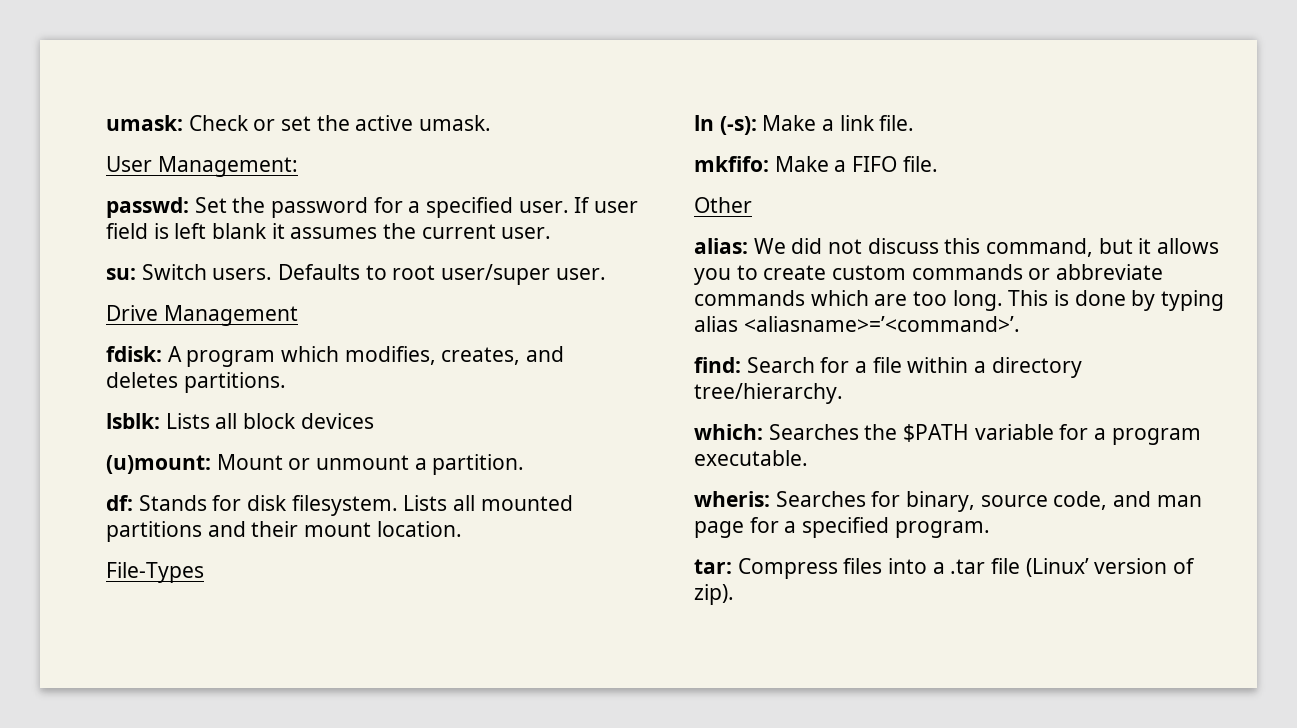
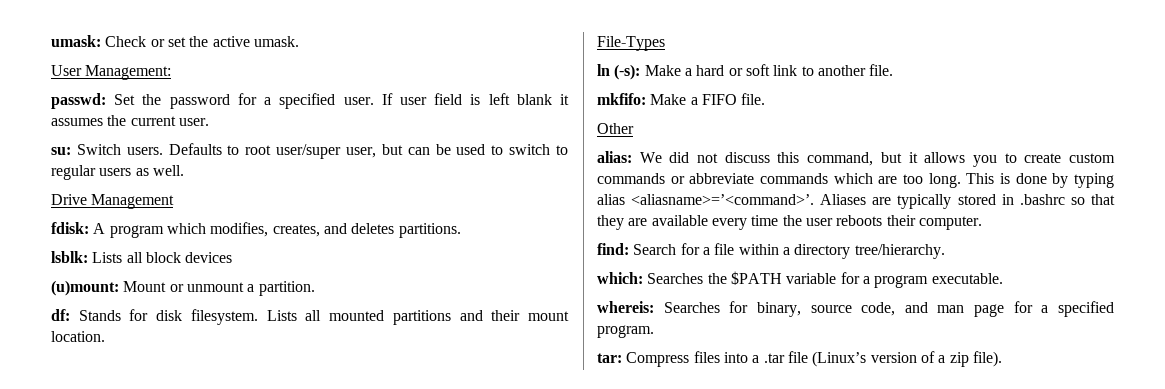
[555,268,606,280] user. -> [346,144,568,158] [51,165,184,180] user, but can be used to switch to regular users as well.
[839,115,875,131] link -> [696,64,866,76] hard or soft link to another
(1020, 324) none -> [820,194,1115,209] [597,215,982,230] Aliases are typically stored in .bashrc so that they are available every time the user reboots their computer.
[694,491,770,507] wheris: -> [597,301,654,313] whereis:
[1025,558,1089,577] (Linux’ -> [812,351,867,367] (Linux’s
[694,584,734,605] zip). -> [938,351,1002,367] a zip file).

